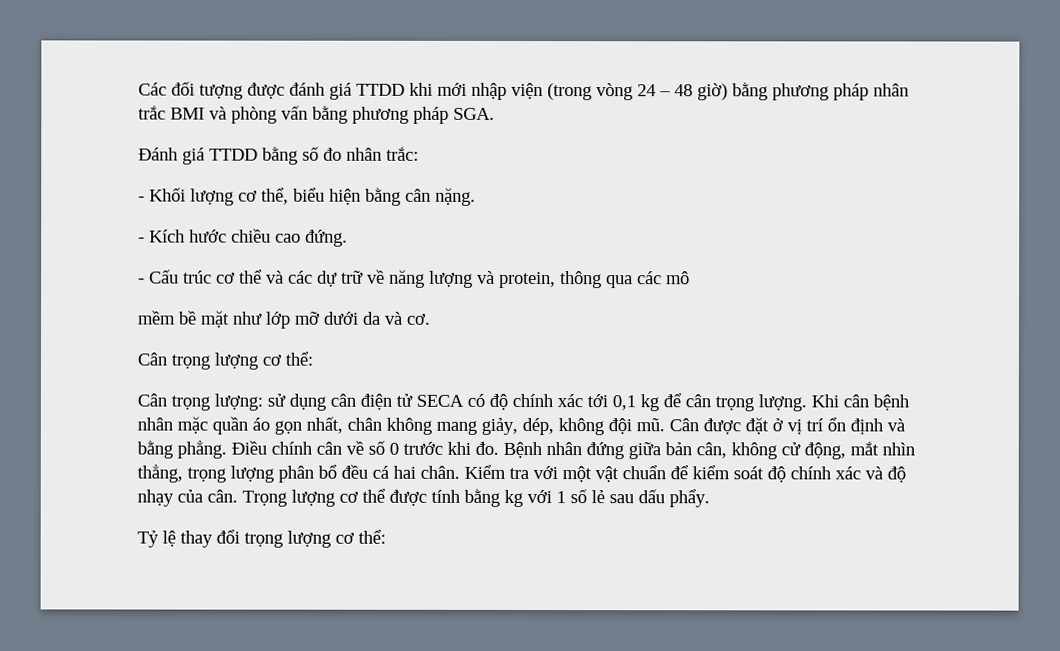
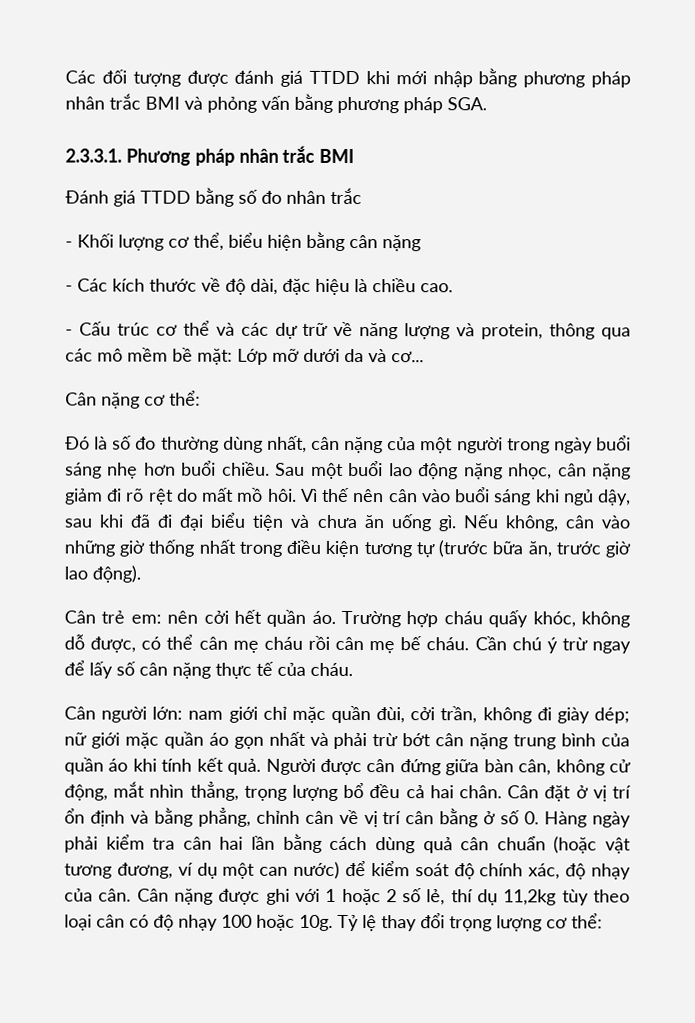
[511,82,728,101] viện (trong vòng 24 – 48 giờ) -> (473, 79) none
[231,106,277,124] phòng -> [207,96,257,113] phỏng
(495, 113) none -> [65,145,355,166] // 2.3.3.1. Phương pháp nhân trắc BMI
[386,146,419,161] trắc: -> [330,187,362,205] trắc
[435,187,476,206] [138,228,348,247] nặng. // - Kích hước chiều cao đứng. -> [382,235,421,252] [65,277,453,296] nặng // - Các kích thước về độ dài, đặc hiệu là chiều cao.
(690, 278) // -> (123, 355) none
[200,310,291,329] mặt như lớp -> [197,348,268,365] mặt: Lớp
[407,313,431,325] [137,352,258,370] cơ. // Cân trọng lượng -> [391,351,424,363] [65,392,140,409] cơ... // Cân nặng
[137,393,909,412] [137,416,905,436] [137,440,582,459] Cân trọng lượng: sử dụng cân điện tử SECA có độ chính xác tới 0,1 kg để cân trọng lượng. Khi cân bệnh nhân mặc quần áo gọn nhất, chân không mang giảy, dép, không đội mũ. Cân được đặt ở vị trí ổn định và bằng phẳng. Điều chính cân về số 0 trước khi đo. Bệnh nhân -> [65,435,632,454] [65,460,631,480] [65,487,632,506] [64,512,630,532] [64,539,631,558] [64,565,141,583] [64,609,630,628] [64,634,631,654] [64,660,353,679] [64,705,631,724] [64,731,630,750] [64,757,396,776] Đó là số đo thường dùng nhất, cân nặng của một người trong ngày buổi sáng nhẹ hơn buổi chiều. Sau một buổi lao động nặng nhọc, cân nặng giảm đi rõ rệt do mất mồ hôi. Vì thế nên cân vào buổi sáng khi ngủ dậy, sau khi đã đi đại biểu tiện và chưa ăn uống gì. Nếu không, cân vào những giờ thống nhất trong điều kiện tương tự (trước bữa ăn, trước giờ lao động). // Cân trẻ em: nên cởi hết quần áo. Trường hợp cháu quấy khóc, không dỗ được, có thể cân mẹ cháu rồi cân mẹ bế cháu. Cần chú ý trừ ngay để lấy số cân nặng thực tế của cháu. // Cân người lớn: nam giới chỉ mặc quần đùi, cởi trần, không đi giày dép; nữ giới mặc quần áo gọn nhất và phải trừ bớt cân nặng trung bình của quần áo khi tính kết quả. Người được cân
[665,442,692,456] bản -> [483,759,514,773] bàn
[278,465,314,483] phân -> (338, 792) none
[372,465,389,479] cá -> [405,785,425,799] cả
[464,464,666,483] Kiểm tra với một vật chuẩn -> [507,785,631,802] [64,807,631,828] [64,833,632,854] [64,861,341,879] Cân đặt ở vị trí ổn định và bằng phẳng, chỉnh cân về vị trí cân bằng ở số 0. Hàng ngày phải kiểm tra cân hai lần bằng cách dùng quả cân chuẩn (hoặc vật tương đương, ví dụ một can nước)
[835,466,883,480] xác và -> [528,863,561,880] xác,
[242,488,710,508] Trọng lượng cơ thể được tính bằng kg với 1 số lẻ sau dấu phẩy. // -> [136,888,630,906] [64,914,333,931] Cân nặng được ghi với 1 hoặc 2 số lẻ, thí dụ 11,2kg tùy theo loại cân có độ nhạy 100 hoặc 10g.

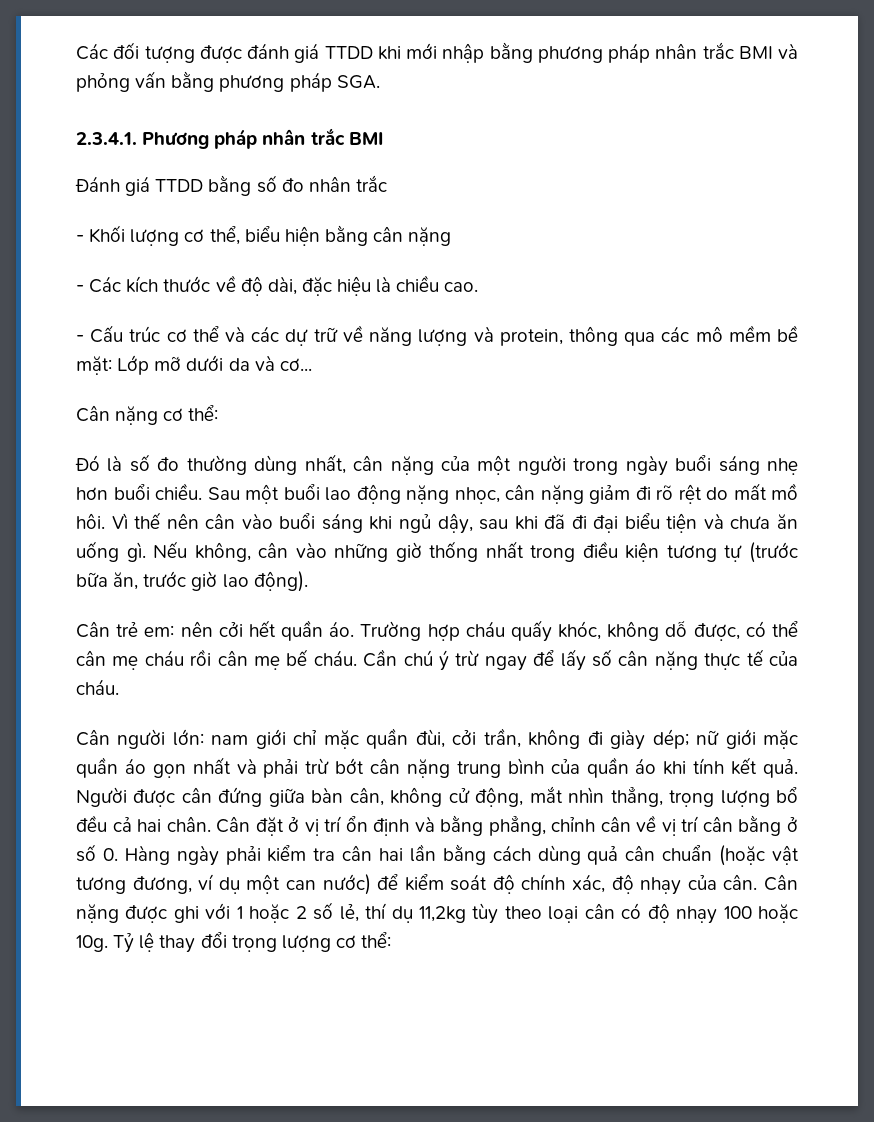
[65,148,122,163] 2.3.3.1. -> [76,132,137,145] 2.3.4.1.

